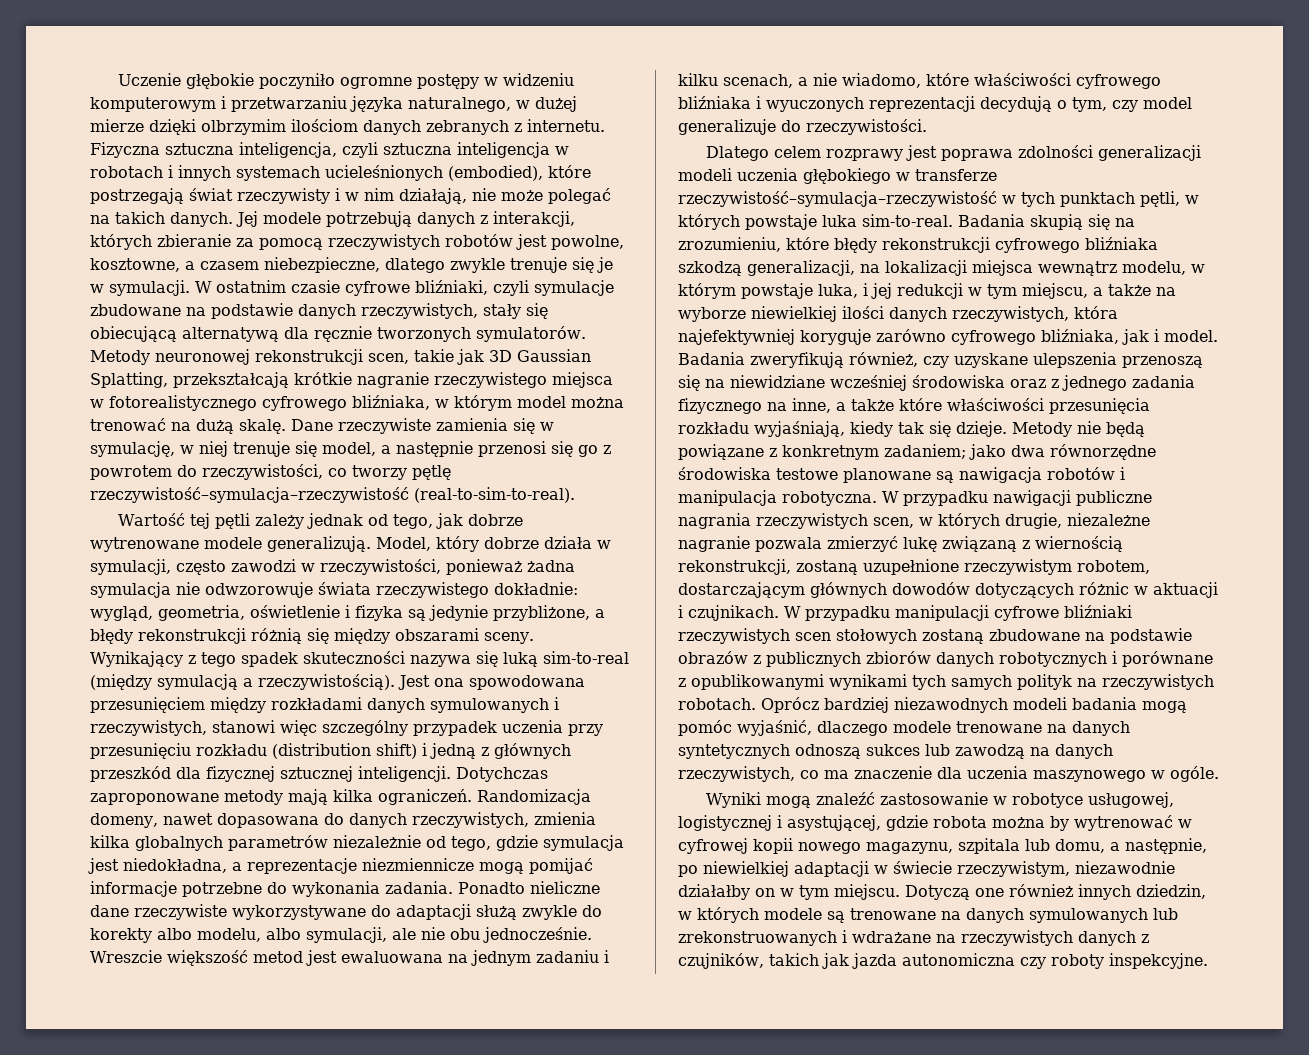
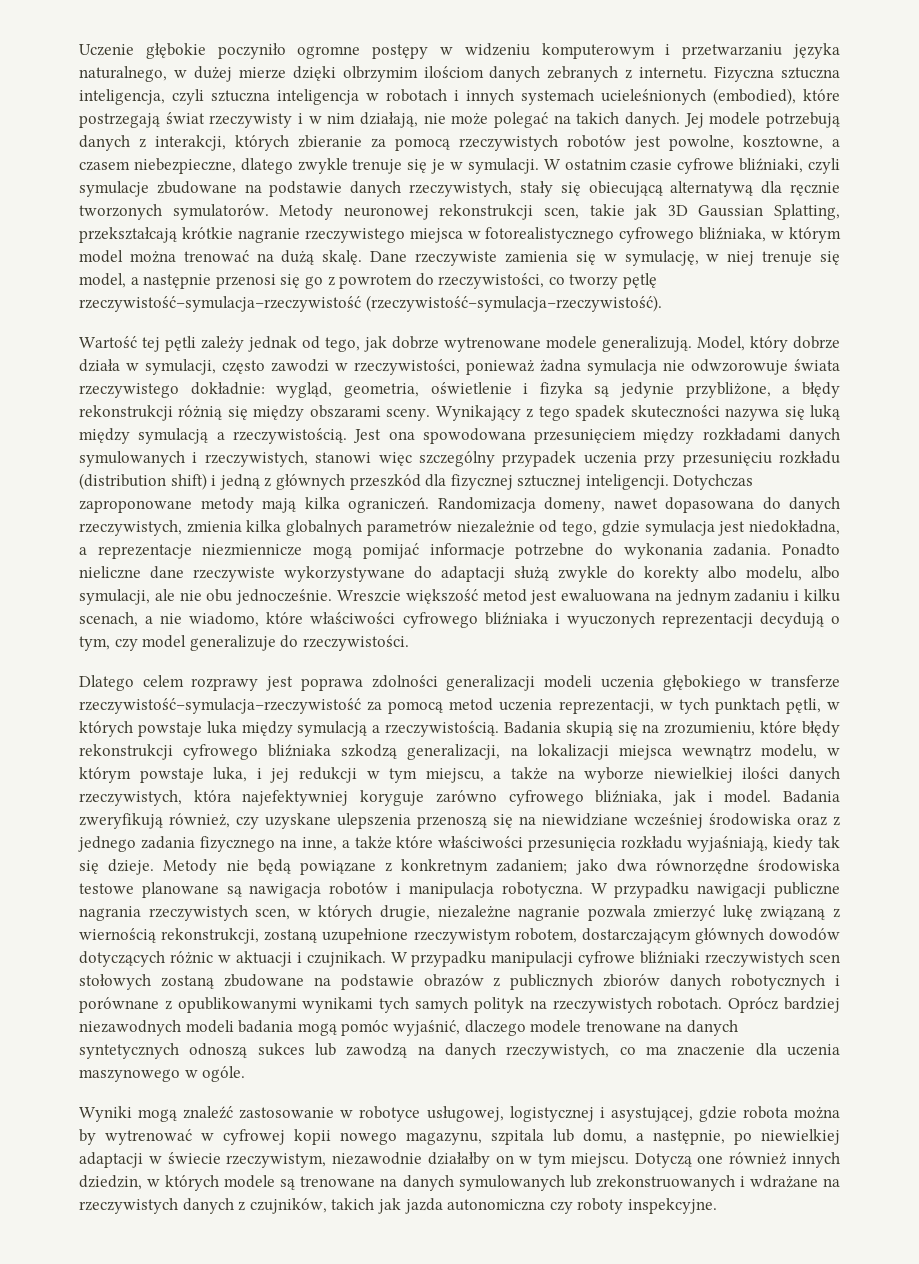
[414,487,575,503] (real-to-sim-to-real). -> [365,295,662,312] (rzeczywistość–symulacja–rzeczywistość).
[543,651,629,664] [90,674,395,690] sim-to-real (między symulacją a rzeczywistością). -> [79,428,347,444] między symulacją a rzeczywistością.
(997, 199) none -> [367,698,654,714] za pomocą metod uczenia reprezentacji,
[862,214,953,227] sim-to-real. -> [241,721,500,737] między symulacją a rzeczywistością.

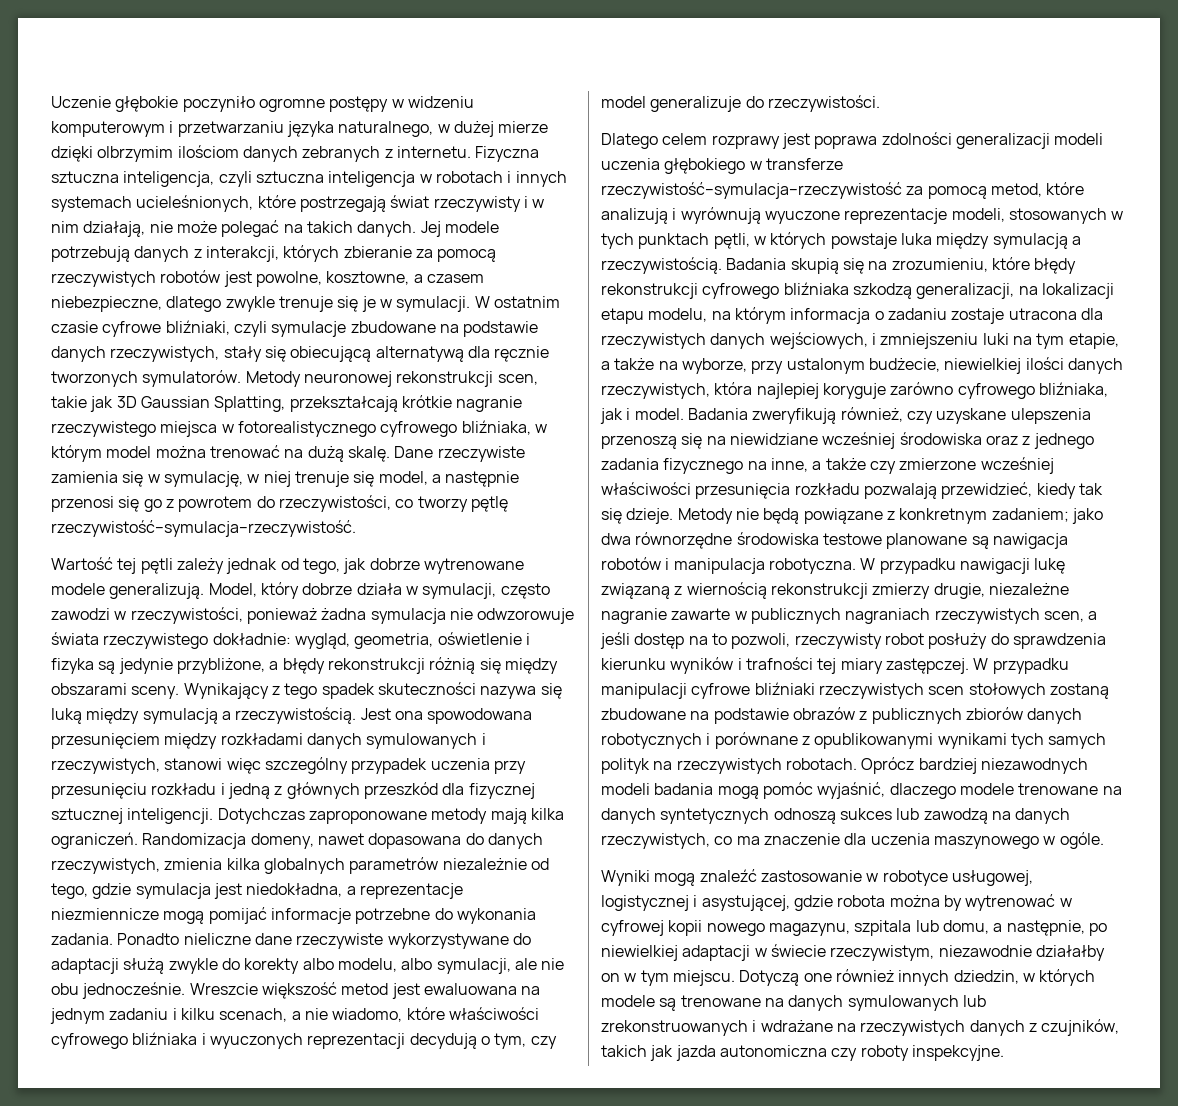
[601,88,796,105] ucieleśnionych (embodied), -> [136,195,254,212] ucieleśnionych,
[79,295,662,312] rzeczywistość–symulacja–rzeczywistość (rzeczywistość–symulacja–rzeczywistość). -> [51,520,356,537] rzeczywistość–symulacja–rzeczywistość.
[79,473,207,490] (distribution shift) -> (217, 789) none
[449,698,654,714] metod uczenia reprezentacji, -> [990,182,1085,197] [601,207,1107,224] metod, które analizują i wyrównują wyuczone reprezentacje modeli, stosowanych
[618,744,841,760] [79,767,645,783] miejsca wewnątrz modelu, w którym powstaje luka, i jej redukcji w tym miejscu, a także na wyborze -> [601,307,1103,324] [601,332,1119,349] [601,358,940,374] etapu modelu, na którym informacja o zadaniu zostaje utracona dla rzeczywistych danych wejściowych, i zmniejszeniu luki na tym etapie, a także na wyborze, przy ustalonym budżecie,
[242,790,349,806] najefektywniej -> [756,383,819,399] najlepiej
[396,836,434,848] które -> [869,457,1054,474] czy zmierzone wcześniej
[687,836,769,852] wyjaśniają, -> [863,482,1033,499] pozwalają przewidzieć,
[774,882,841,898] [79,905,841,921] [79,928,840,944] [79,951,386,967] publiczne nagrania rzeczywistych scen, w których drugie, niezależne nagranie pozwala zmierzyć lukę związaną z wiernością rekonstrukcji, zostaną uzupełnione rzeczywistym robotem, dostarczającym głównych dowodów dotyczących różnic w aktuacji i czujnikach. -> [1034,558,1066,574] [601,582,1069,599] [601,608,1098,624] [600,632,1106,649] [601,657,969,674] lukę związaną z wiernością rekonstrukcji zmierzy drugie, niezależne nagranie zawarte w publicznych nagraniach rzeczywistych scen, a jeśli dostęp na to pozwoli, rzeczywisty robot posłuży do sprawdzenia kierunku wyników i trafności tej miary zastępczej.

